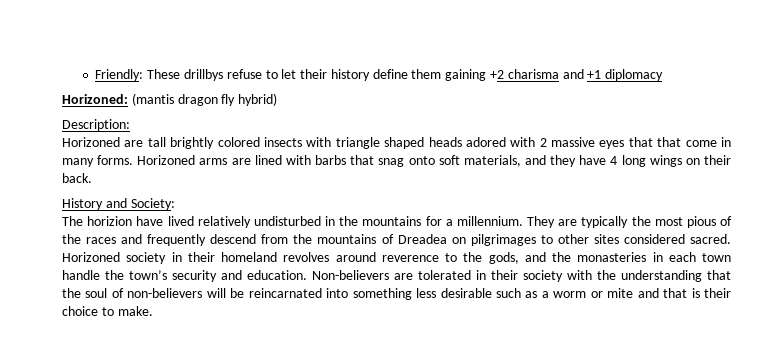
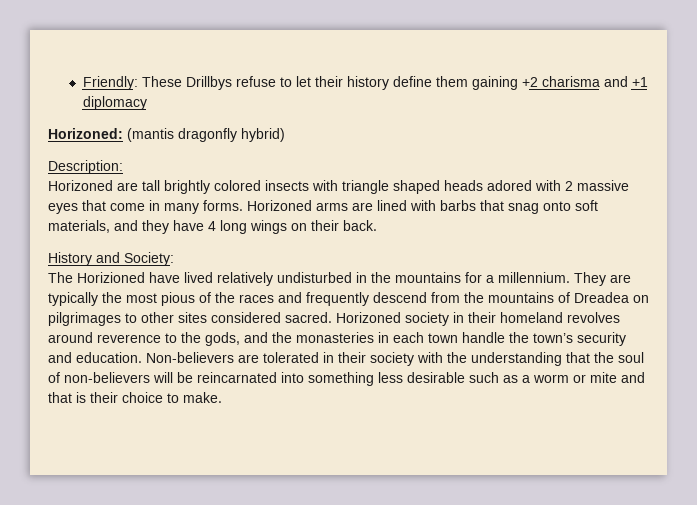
[183,69,223,81] drillbys -> [185,76,232,90] Drillbys
[177,94,236,106] dragon fly -> [178,128,237,142] dragonfly
[657,137,682,147] that -> (106, 205) none
[87,216,133,226] horizion -> [77,272,145,283] Horizioned

